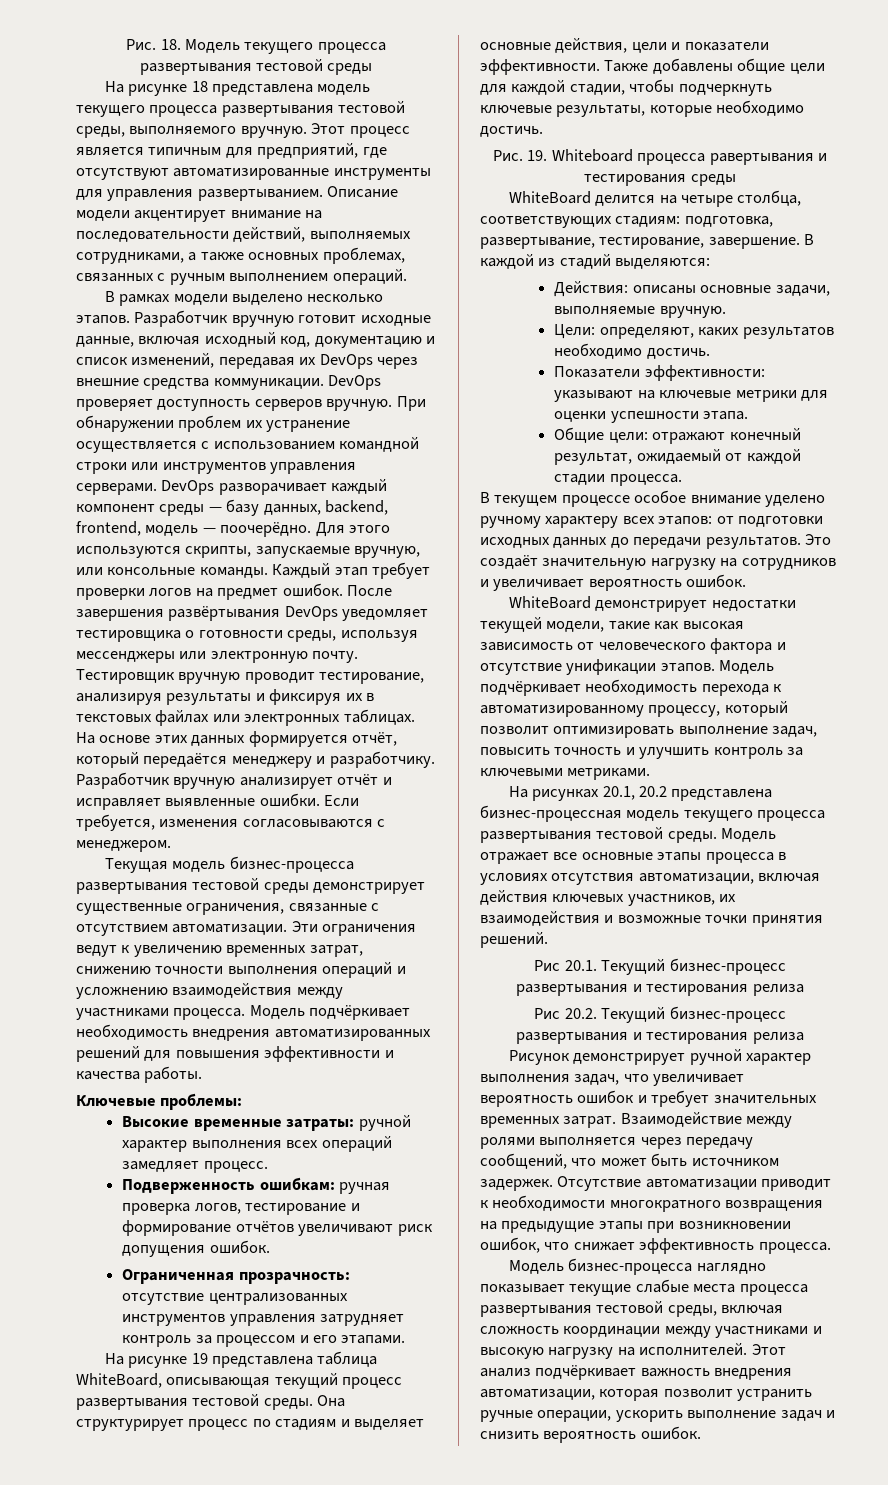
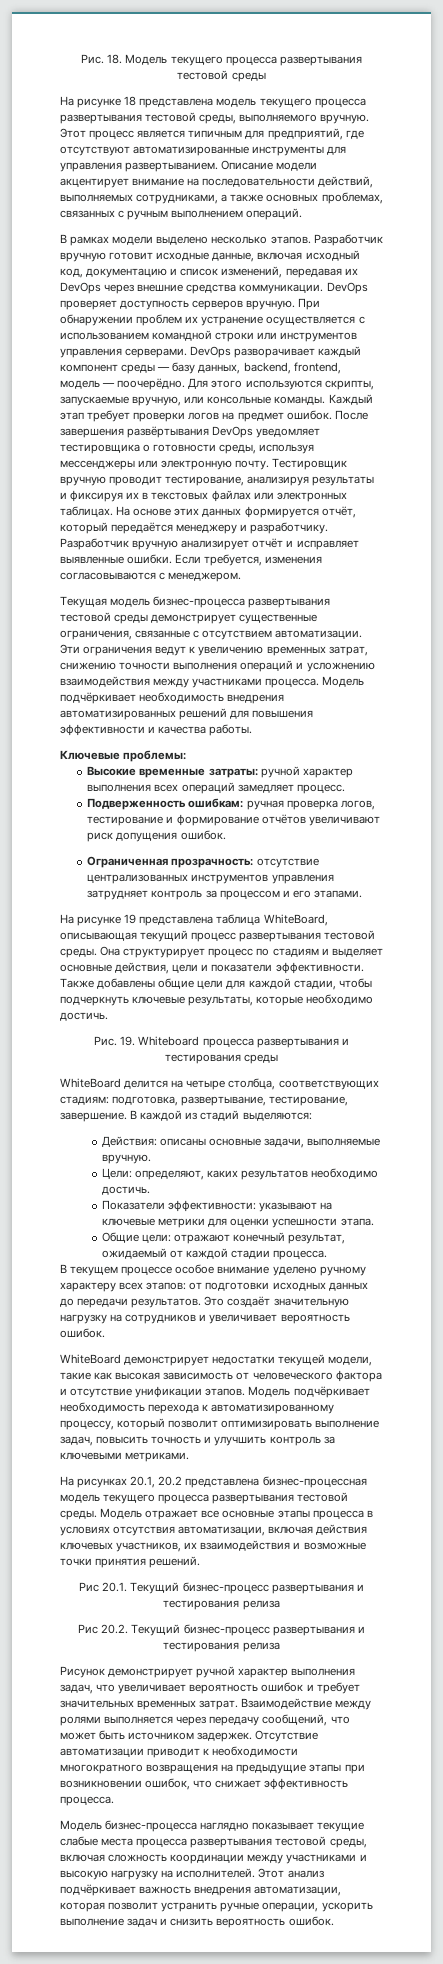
[709,153,814,165] равертывания -> [256,1038,339,1048] развертывания

